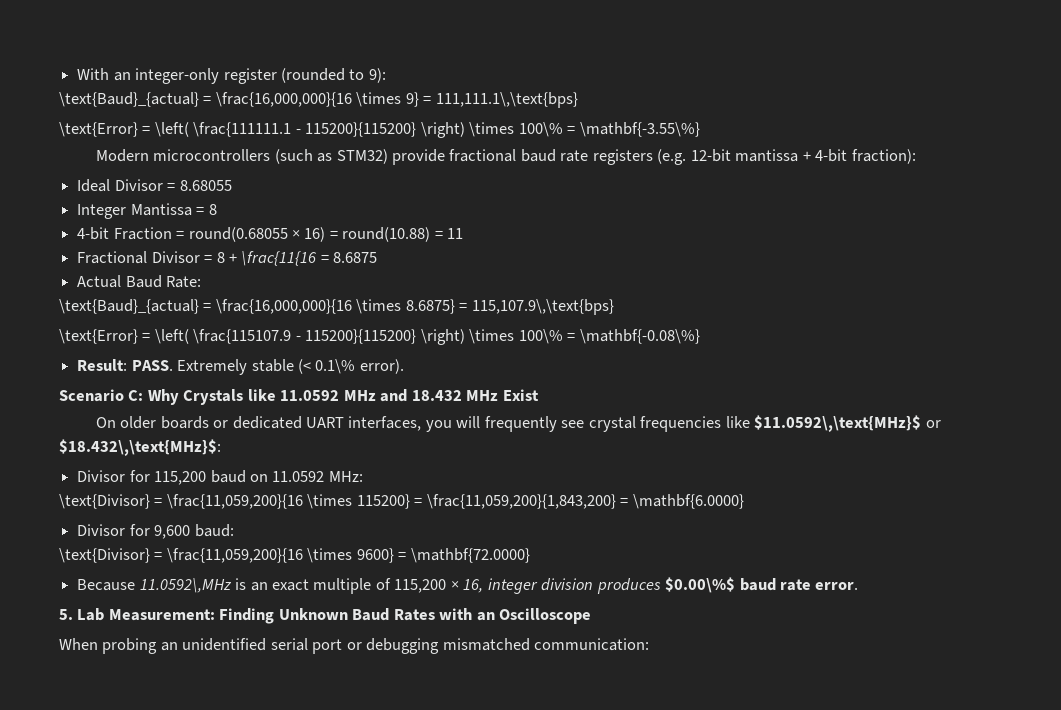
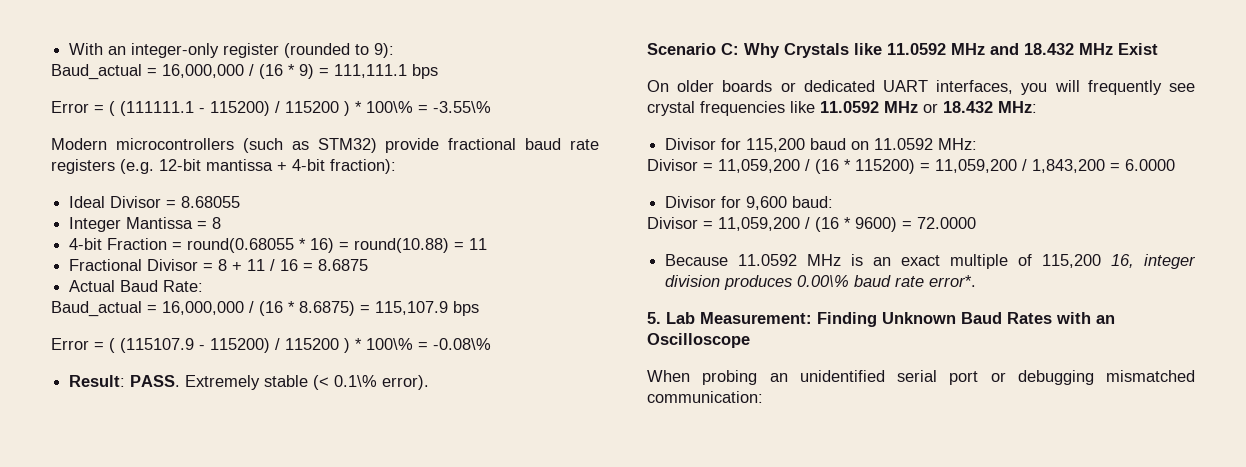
[59,92,578,108] [59,122,700,138] \text{Baud}_{actual} = \frac{16,000,000}{16 \times 9} = 111,111.1\,\text{bps} // \text{Error} = \left( \frac{111111.1 - 115200}{115200} \right) \times 100\% = \mathbf{-3.55\%} -> [51,64,438,80] [51,101,491,116] Baud_actual = 16,000,000 / (16 * 9) = 111,111.1 bps // Error = ( (111111.1 - 115200) / 115200 ) * 100\% = -3.55\%
[291,230,300,239] × -> [299,238,307,250] *
[241,251,318,266] \frac{11{16 -> [247,259,299,271] 11 / 16
[59,299,614,315] [59,329,700,345] \text{Baud}_{actual} = \frac{16,000,000}{16 \times 8.6875} = 115,107.9\,\text{bps} // \text{Error} = \left( \frac{115107.9 - 115200}{115200} \right) \times 100\% = \mathbf{-0.08\%} -> [51,301,479,317] [51,338,491,353] Baud_actual = 16,000,000 / (16 * 8.6875) = 115,107.9 bps // Error = ( (115107.9 - 115200) / 115200 ) * 100\% = -0.08\%
[754,415,941,432] [59,439,221,456] $11.0592\,\text{MHz}$ or $18.432\,\text{MHz}$: -> [820,101,1037,113] 11.0592 MHz or 18.432 MHz:
[59,494,744,509] [77,524,234,539] [59,548,530,563] \text{Divisor} = \frac{11,059,200}{16 \times 115200} = \frac{11,059,200}{1,843,200} = \mathbf{6.0000} // Divisor for 9,600 baud: // \text{Divisor} = \frac{11,059,200}{16 \times 9600} = \mathbf{72.0000} -> [647,159,1175,174] [665,196,834,210] [647,217,976,232] Divisor = 11,059,200 / (16 * 115200) = 11,059,200 / 1,843,200 = 6.0000 // Divisor for 9,600 baud: // Divisor = 11,059,200 / (16 * 9600) = 72.0000
[139,578,232,593] 11.0592\,MHz -> [738,254,842,266] 11.0592 MHz
[450,581,459,590] × -> (1102, 261) none
[665,577,859,593] $0.00\%$ baud rate error. -> [797,275,977,287] 0.00\% baud rate error*.

